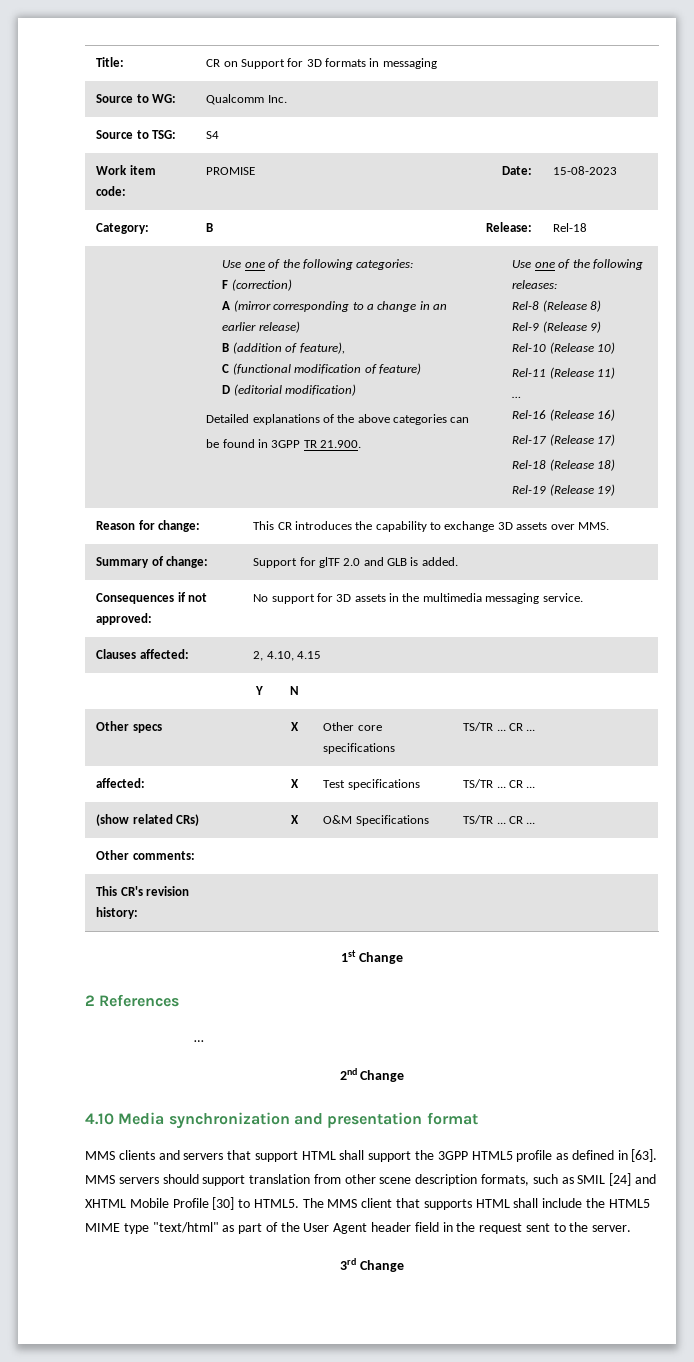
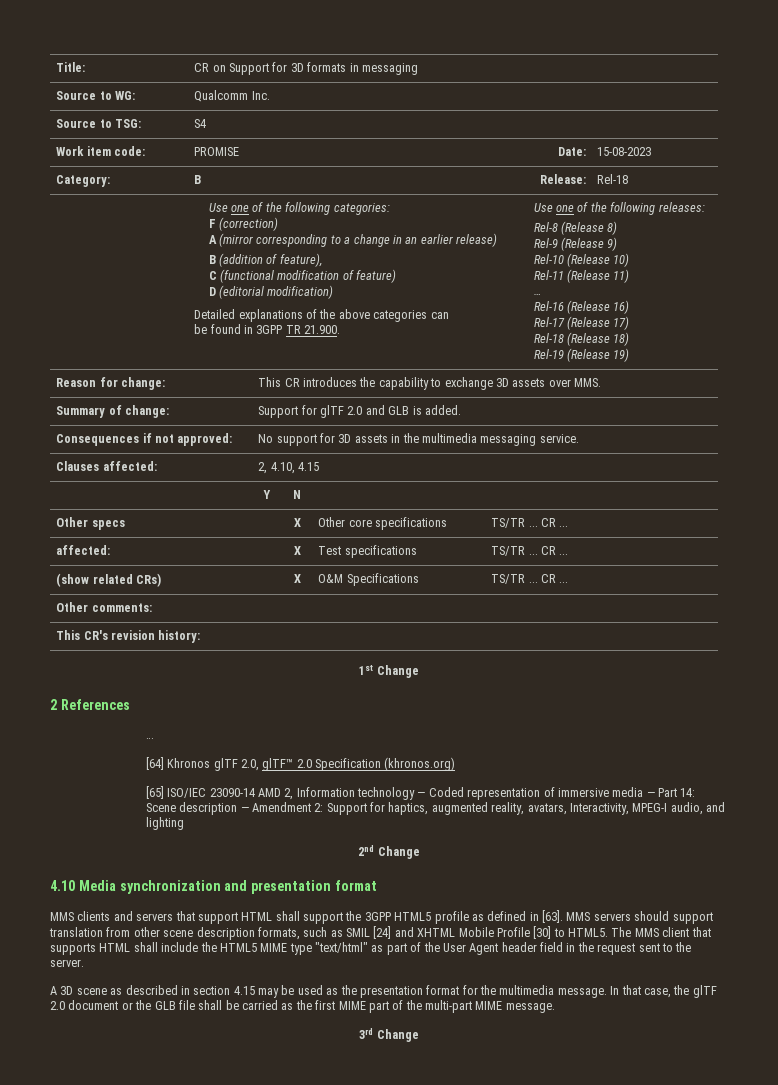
(204, 1041) none -> [145,757,456,771] [145,786,696,800] [145,802,726,815] [145,817,184,830] // [64] Khronos glTF 2.0, glTF™ 2.0 Specification (khronos.org) // [65] ISO/IEC 23090-14 AMD 2, Information technology — Coded representation of immersive media — Part 14: Scene description — Amendment 2: Support for haptics, augmented reality, avatars, Interactivity, MPEG-I audio, and lighting
(632, 1228) none -> [50,985,717,998] [50,1000,555,1013] // A 3D scene as described in section 4.15 may be used as the presentation format for the multimedia message. In that case, the glTF 2.0 document or the GLB file shall be carried as the first MIME part of the multi-part MIME message.

